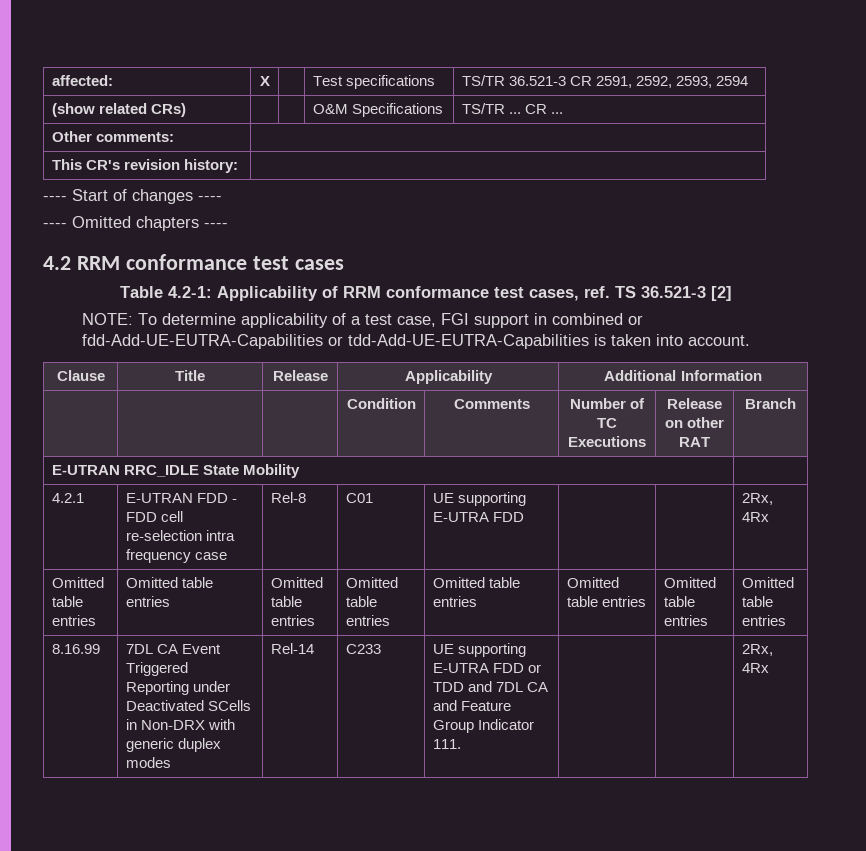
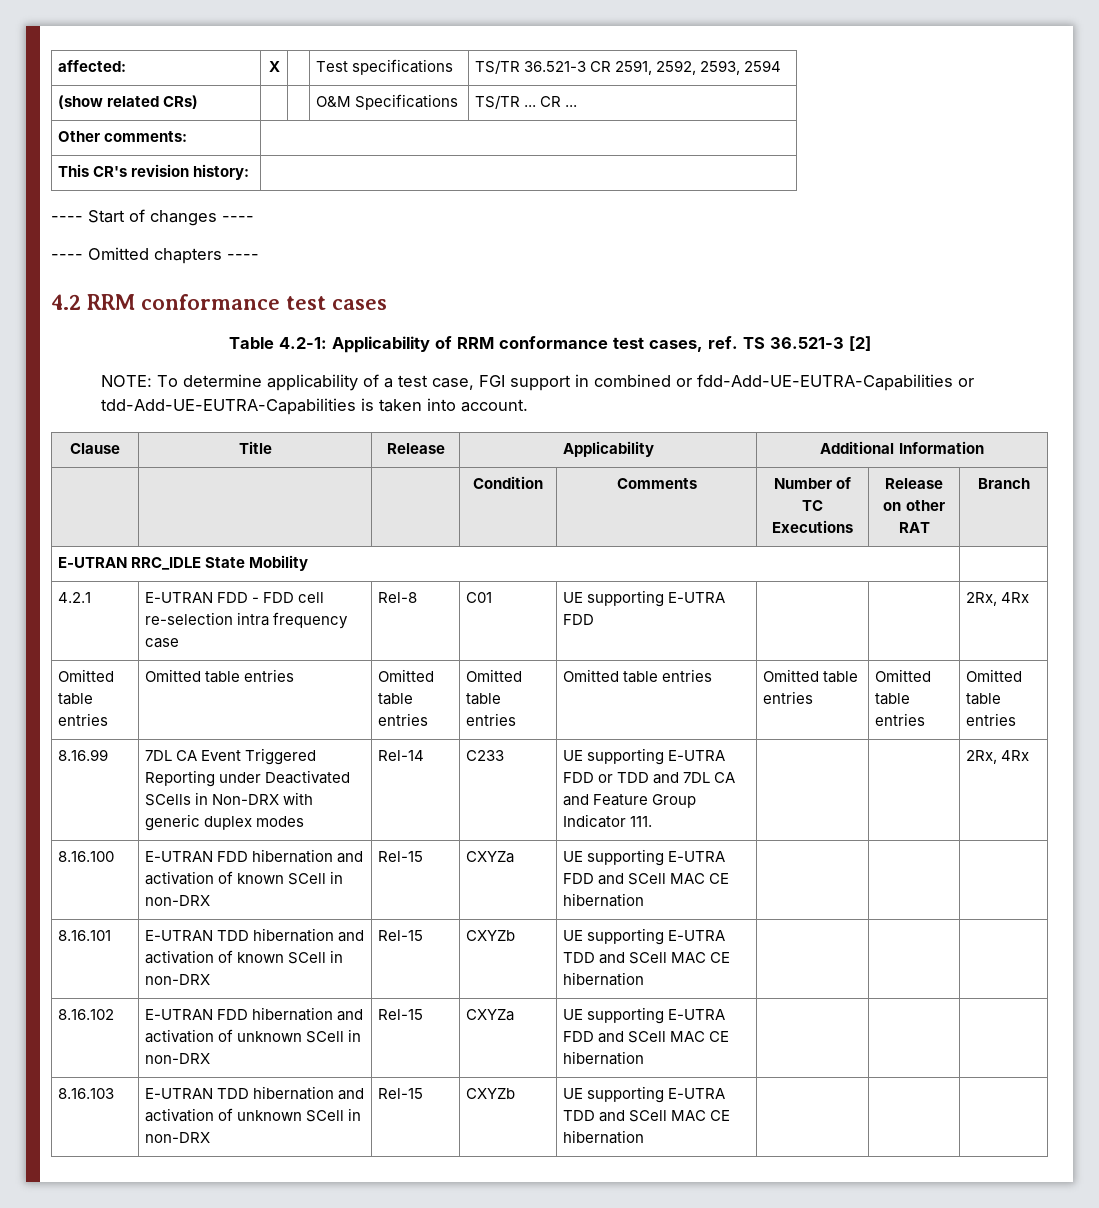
(769, 668) none -> [58,851,115,862] [145,849,364,863] [145,871,344,885] [145,895,211,906] [378,851,424,862] [466,851,515,863] [563,849,726,866] [563,873,730,885] [563,893,645,907] [58,930,112,941] [145,928,365,942] [145,950,344,964] [145,974,211,985] [378,930,424,941] [466,930,516,941] [563,928,726,945] [563,952,731,964] [563,972,645,986] [58,1009,115,1020] [145,1007,364,1021] [145,1029,362,1043] [145,1053,211,1064] [378,1009,424,1020] [466,1009,515,1021] [563,1007,726,1024] [563,1031,730,1043] [563,1051,645,1065] [58,1088,115,1099] [145,1086,365,1100] [145,1108,362,1122] [145,1132,211,1143] [378,1088,424,1099] [466,1088,516,1099] [563,1086,726,1103] [563,1110,731,1122] [563,1130,645,1144] // 8.16.100 | E-UTRAN FDD hibernation and activation of known SCell in non-DRX | Rel-15 | CXYZa | UE supporting E-UTRA FDD and SCell MAC CE hibernation | | | // 8.16.101 | E-UTRAN TDD hibernation and activation of known SCell in non-DRX | Rel-15 | CXYZb | UE supporting E-UTRA TDD and SCell MAC CE hibernation | | | // 8.16.102 | E-UTRAN FDD hibernation and activation of unknown SCell in non-DRX | Rel-15 | CXYZa | UE supporting E-UTRA FDD and SCell MAC CE hibernation | | | // 8.16.103 | E-UTRAN TDD hibernation and activation of unknown SCell in non-DRX | Rel-15 | CXYZb | UE supporting E-UTRA TDD and SCell MAC CE hibernation | | |

